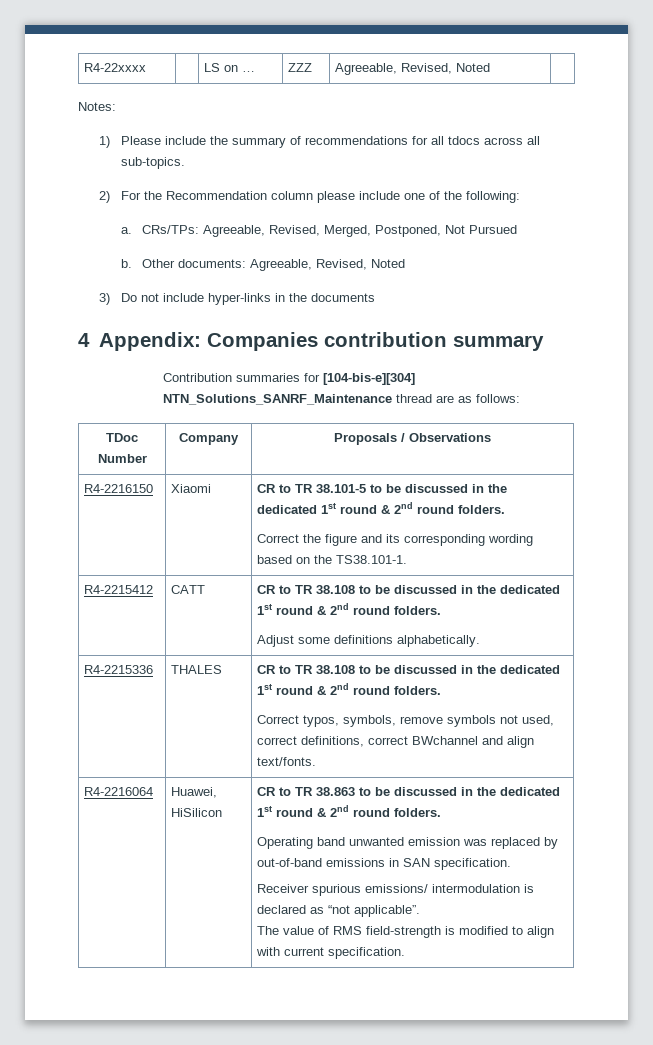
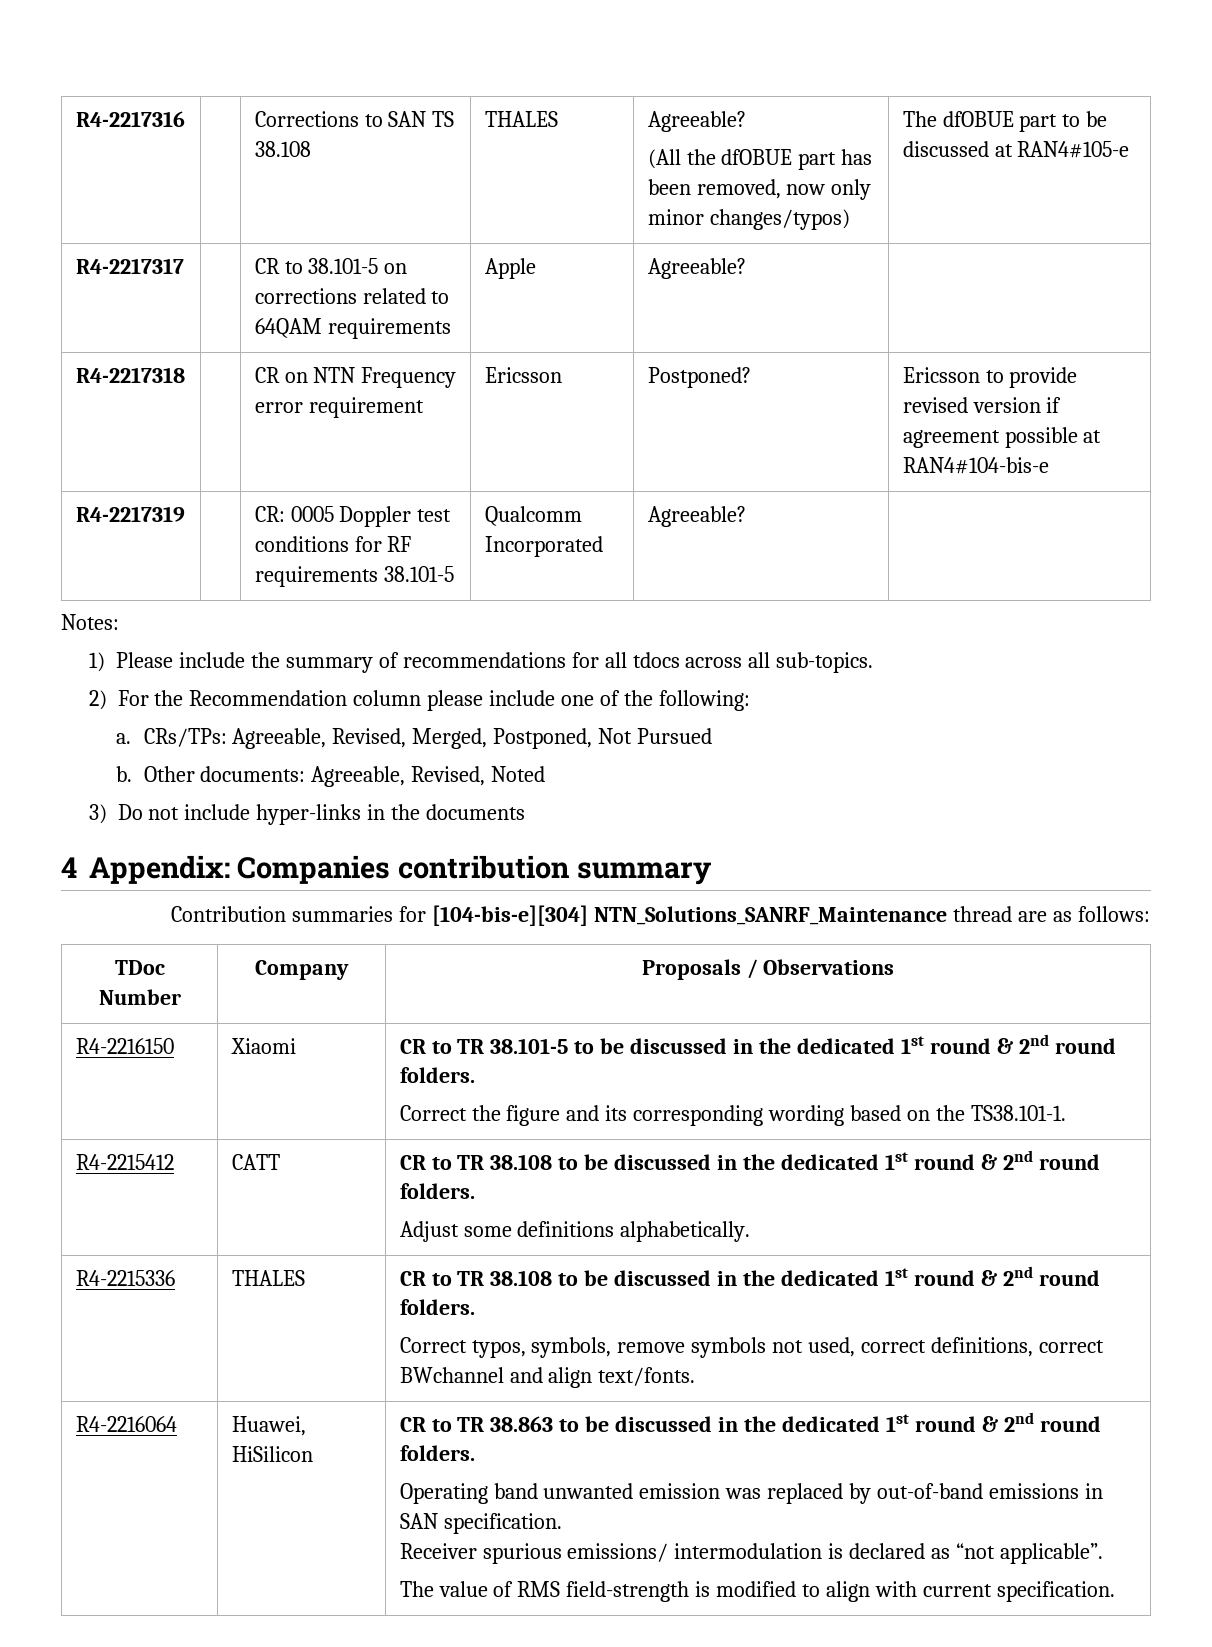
[83,63,146,72] [203,63,255,72] [287,63,312,72] [334,63,490,75] R4-22xxxx | | LS on … | ZZZ | Agreeable, Revised, Noted -> [75,111,185,127] [254,111,455,127] [254,141,311,157] [484,111,558,127] [647,111,746,132] [647,149,873,170] [647,179,872,200] [647,209,850,230] [902,111,1108,132] [902,141,1130,158] [75,258,184,274] [254,258,408,274] [254,288,450,304] [254,318,451,339] [484,258,536,279] [647,258,746,279] [75,367,185,383] [254,367,457,388] [254,397,424,418] [484,367,562,383] [647,367,751,388] [902,367,1078,388] [902,397,1062,413] [902,427,1102,448] [902,457,1049,474] [75,506,185,522] [254,506,452,527] [254,536,412,552] [254,566,454,587] [484,506,582,526] [484,536,603,557] [647,506,746,527] R4-2217316 | | Corrections to SAN TS 38.108 | THALES | Agreeable? // (All the dfOBUE part has been removed, now only minor changes/typos) | The dfOBUE part to be discussed at RAN4#105-e // R4-2217317 | | CR to 38.101-5 on corrections related to 64QAM requirements | Apple | Agreeable? | // R4-2217318 | | CR on NTN Frequency error requirement | Ericsson | Postponed? | Ericsson to provide revised version if agreement possible at RAN4#104-bis-e // R4-2217319 | | CR: 0005 Doppler test conditions for RF requirements 38.101-5 | Qualcomm Incorporated | Agreeable?

